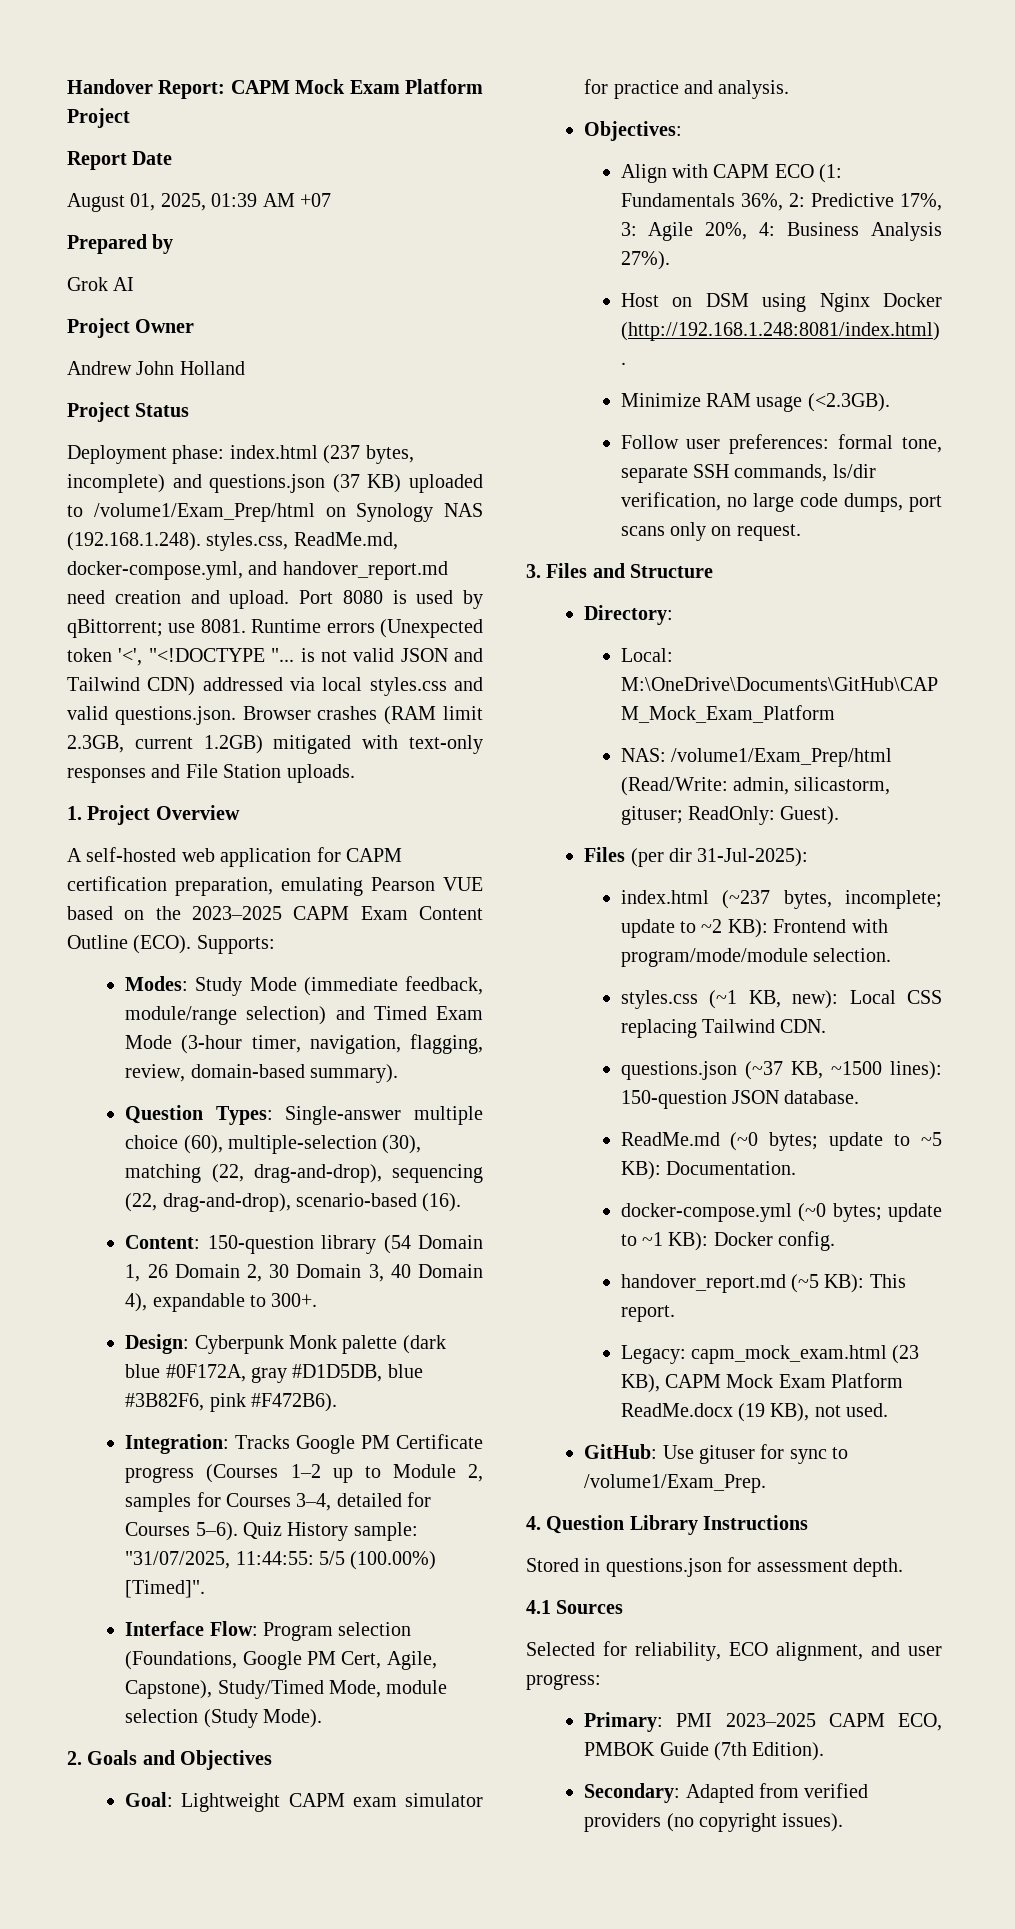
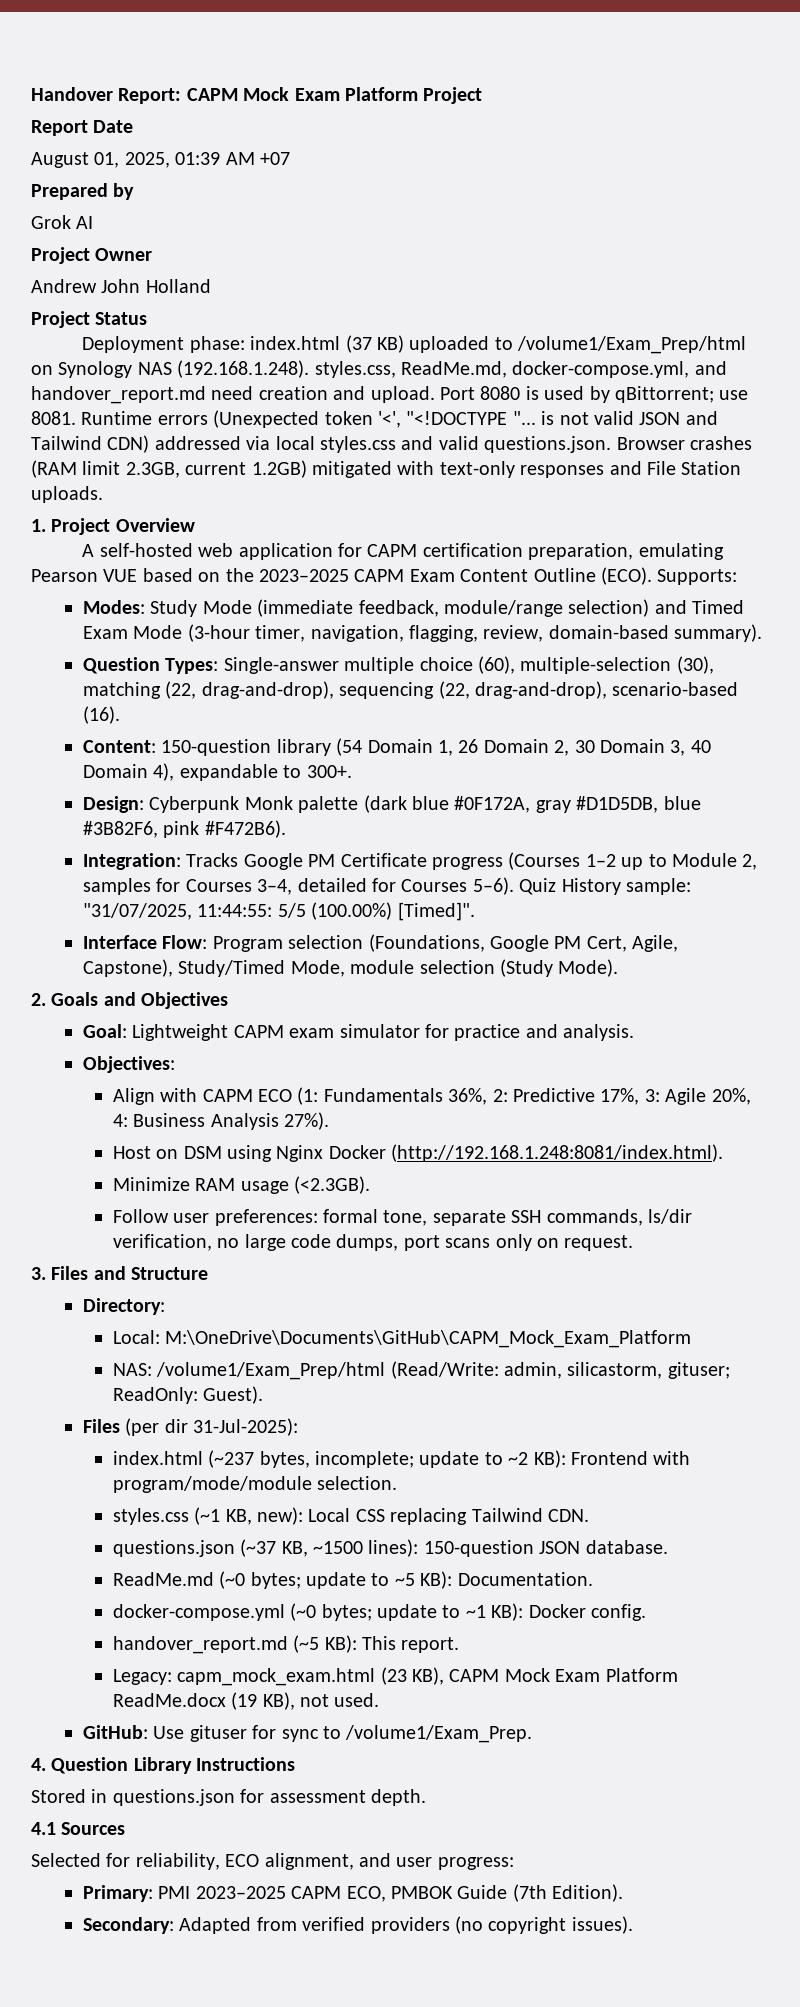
[323,445,414,464] [67,474,326,493] (237 bytes, incomplete) and questions.json -> (341, 343) none

